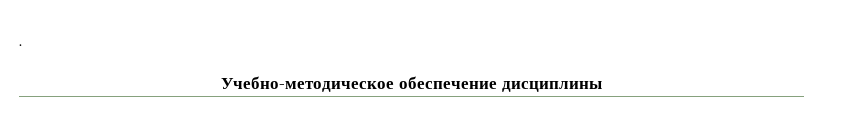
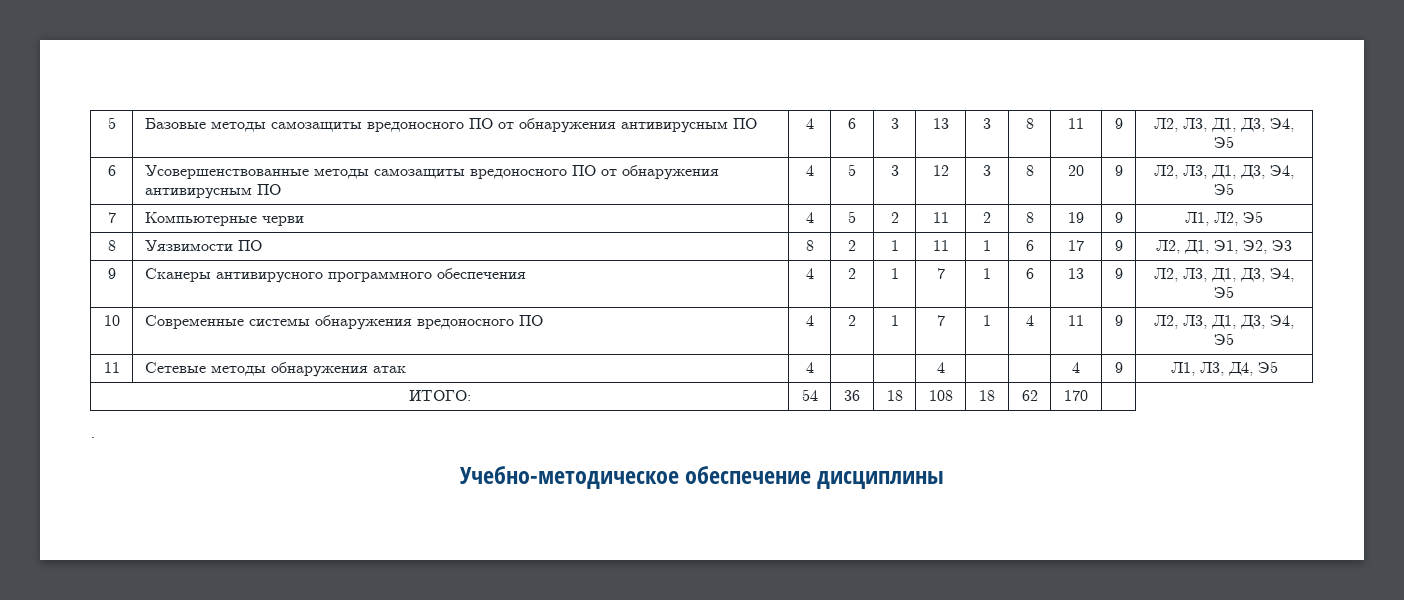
(19, 45) none -> [107,117,116,129] [144,118,757,133] [805,118,814,129] [848,118,856,129] [890,118,899,129] [932,118,949,129] [983,118,991,129] [1025,118,1034,129] [1068,118,1084,129] [1114,118,1123,129] [1154,118,1294,132] [1214,136,1234,148] [107,165,116,176] [144,165,719,180] [144,184,281,199] [805,165,814,176] [848,164,856,176] [890,165,899,176] [932,165,949,176] [983,165,991,176] [1025,165,1034,176] [1068,165,1084,176] [1114,165,1123,176] [1154,165,1294,179] [1214,183,1234,195] [107,212,116,223] [144,212,304,226] [805,212,814,223] [848,211,856,223] [890,212,899,223] [932,212,949,223] [983,212,991,223] [1025,212,1034,223] [1068,212,1084,223] [1114,212,1123,223] [1185,211,1263,226] [107,240,116,251] [144,240,262,251] [805,240,814,251] [848,240,856,251] [890,240,899,251] [932,240,949,251] [983,240,991,251] [1025,240,1034,251] [1068,240,1084,251] [1114,240,1123,251] [1156,240,1292,254] [107,268,116,279] [144,268,526,283] [805,268,814,279] [848,268,856,279] [890,268,899,279] [936,268,945,279] [983,268,991,279] [1025,268,1034,279] [1068,268,1084,279] [1114,268,1123,279] [1154,268,1294,282] [1214,286,1234,298] [103,315,120,326] [144,315,543,330] [805,315,814,326] [848,315,856,326] [890,315,899,326] [936,315,945,326] [983,315,991,326] [1025,315,1034,326] [1068,315,1084,326] [1114,315,1123,326] [1154,315,1294,329] [1214,333,1234,345] [103,362,120,373] [144,362,406,377] [805,362,814,373] [936,362,945,373] [1072,362,1080,373] [1114,362,1123,373] [1170,361,1278,376] [408,390,471,401] [801,389,818,401] [844,390,860,401] [886,390,903,401] [928,390,953,401] [979,390,995,401] [1021,390,1038,401] [1064,390,1088,401] 5 | Базовые методы самозащиты вредоносного ПО от обнаружения антивирусным ПО | 4 | 6 | 3 | 13 | 3 | 8 | 11 | 9 | Л2, Л3, Д1, Д3, Э4, Э5 // 6 | Усовершенствованные методы самозащиты вредоносного ПО от обнаружения антивирусным ПО | 4 | 5 | 3 | 12 | 3 | 8 | 20 | 9 | Л2, Л3, Д1, Д3, Э4, Э5 // 7 | Компьютерные черви | 4 | 5 | 2 | 11 | 2 | 8 | 19 | 9 | Л1, Л2, Э5 // 8 | Уязвимости ПО | 8 | 2 | 1 | 11 | 1 | 6 | 17 | 9 | Л2, Д1, Э1, Э2, Э3 // 9 | Сканеры антивирусного программного обеспечения | 4 | 2 | 1 | 7 | 1 | 6 | 13 | 9 | Л2, Л3, Д1, Д3, Э4, Э5 // 10 | Современные системы обнаружения вредоносного ПО | 4 | 2 | 1 | 7 | 1 | 4 | 11 | 9 | Л2, Л3, Д1, Д3, Э4, Э5 // 11 | Сетевые методы обнаружения атак | 4 | | | 4 | | | 4 | 9 | Л1, Л3, Д4, Э5 // ИТОГО: | 54 | 36 | 18 | 108 | 18 | 62 | 170 | //

